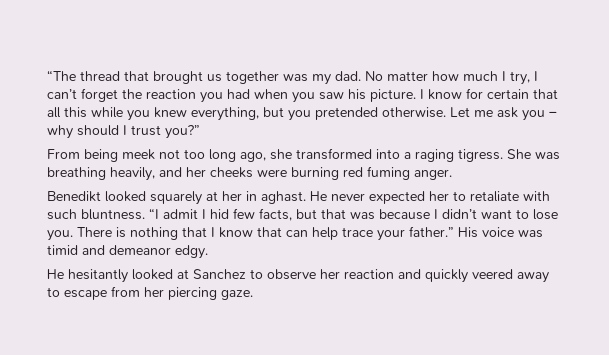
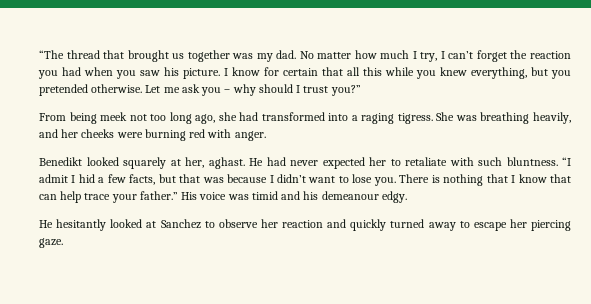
(292, 154) none -> [239,112,259,121] had
[367,166,410,180] fuming -> [207,129,232,138] with
[222,191,257,201] her in -> [185,157,204,168] her,
(327, 196) none -> [266,157,286,166] had
(229, 214) none -> [98,177,105,183] a
[109,245,171,255] demeanor -> [303,191,379,200] his demeanour
[472,269,513,279] veered -> [390,219,425,228] turned
[111,286,140,297] from -> (507, 226) none

